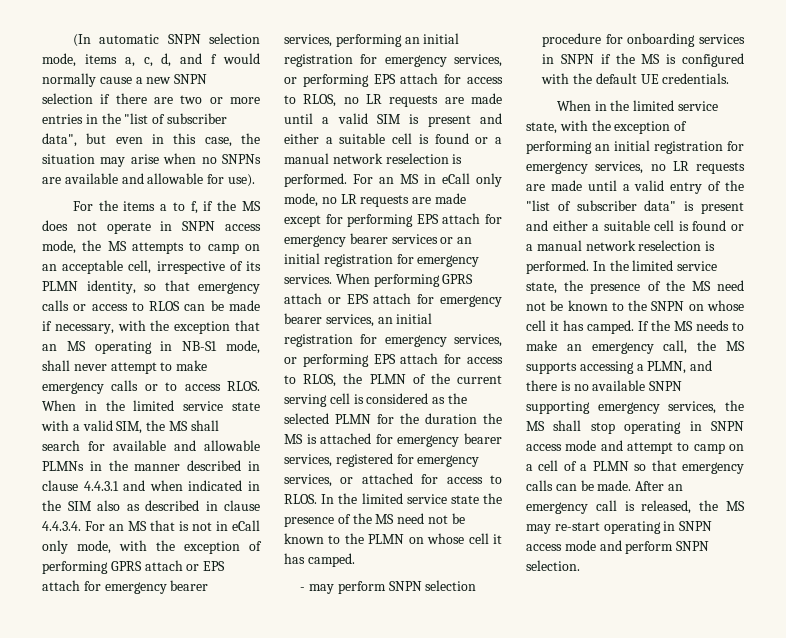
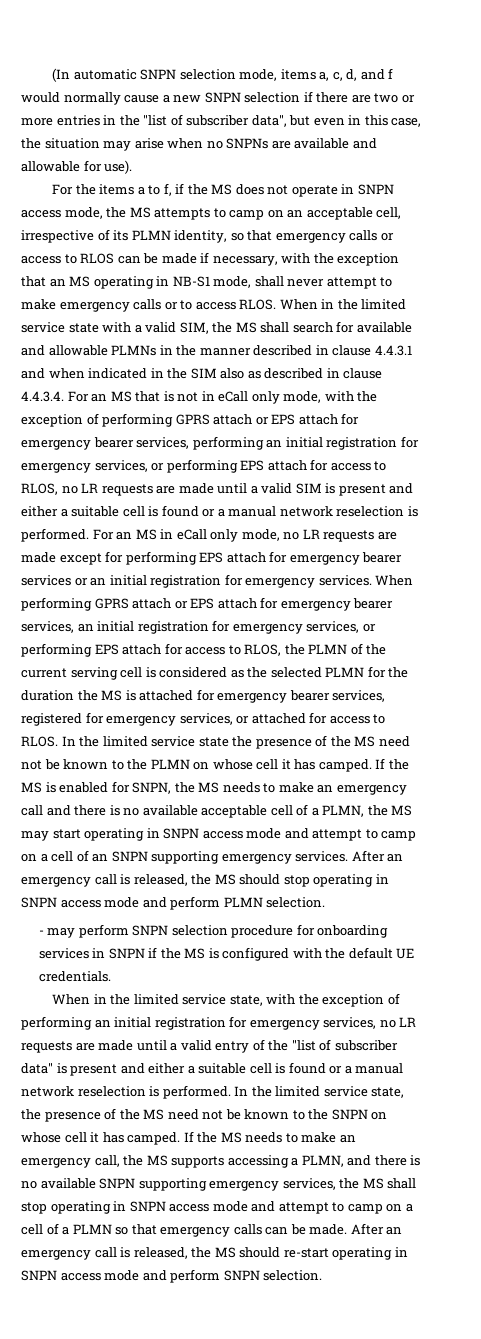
(355, 560) none -> [375,758,409,770] [21,781,407,795] [21,804,413,818] [21,828,417,841] [21,850,404,864] [21,874,389,887] [21,896,326,910] If the MS is enabled for SNPN, the MS needs to make an emergency call and there is no available acceptable cell of a PLMN, the MS may start operating in SNPN access mode and attempt to camp on a cell of an SNPN supporting emergency services. After an emergency call is released, the MS should stop operating in SNPN access mode and perform PLMN selection.
[526,524,551,534] may -> [239,1247,281,1258] should

